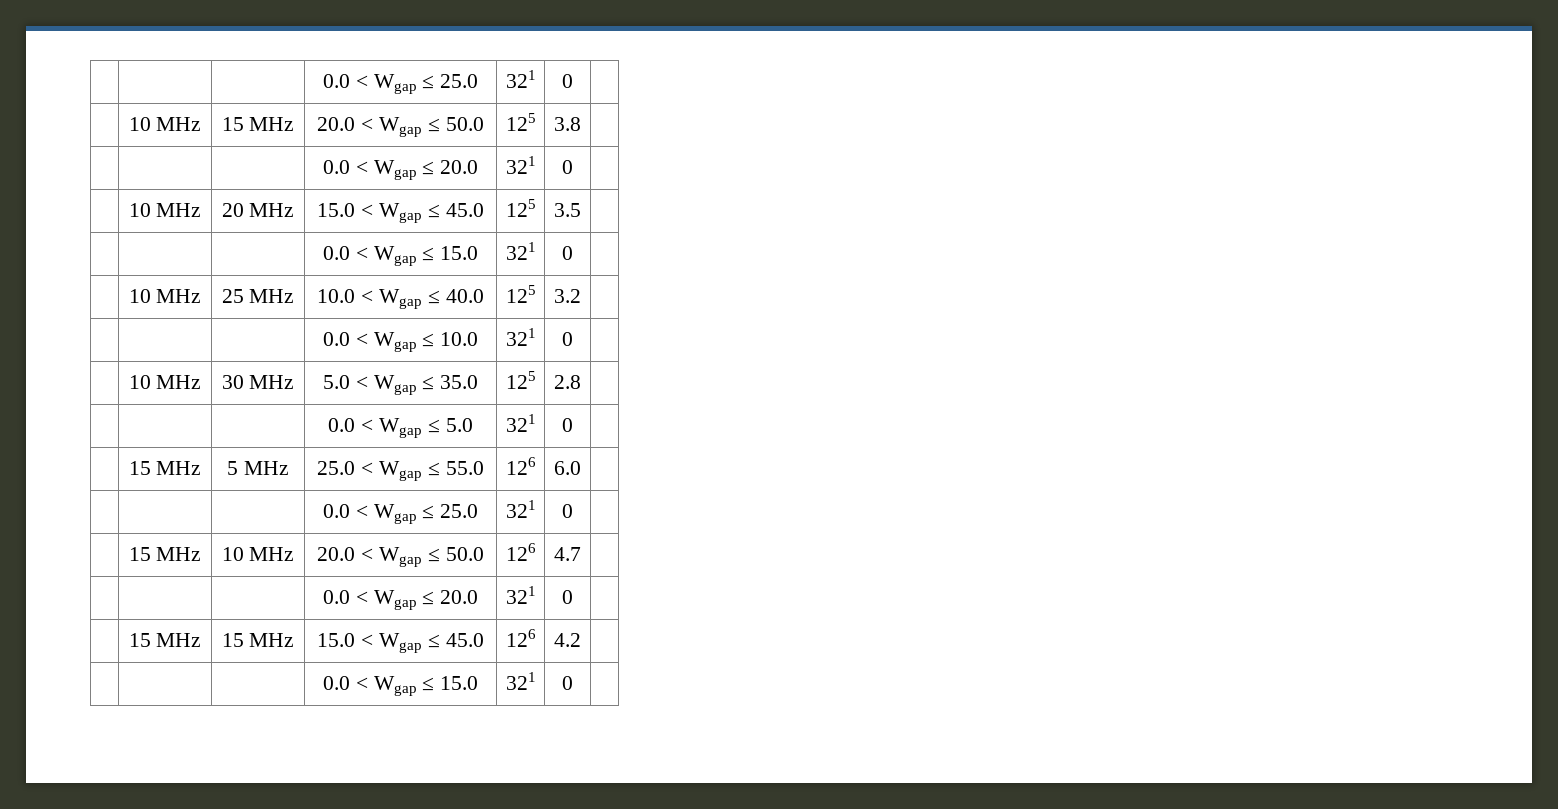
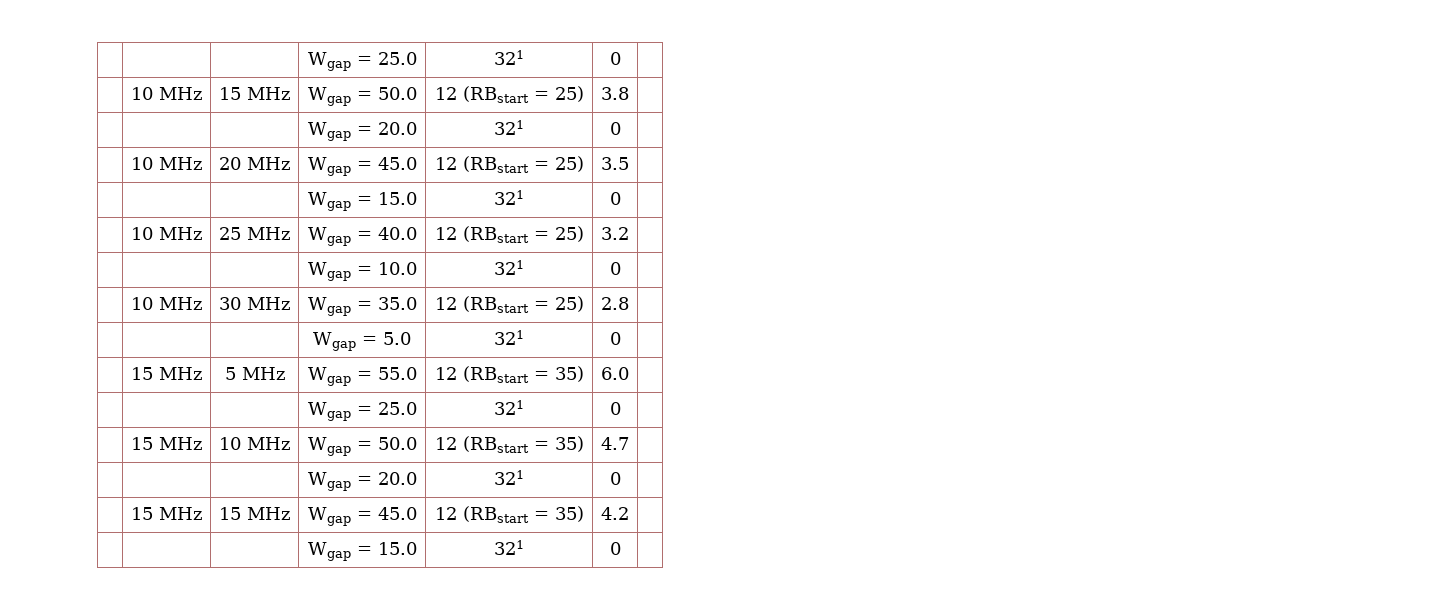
[322,74,435,94] | | | 0.0 < Wgap ≤ -> [307,52,372,71] | | | Wgap =
[317,117,484,137] [505,113,536,131] [554,117,581,131] [322,160,435,180] 20.0 < Wgap ≤ 50.0 | 125 | 3.8 | // | | | 0.0 < Wgap ≤ -> [307,87,417,106] [434,86,584,103] [601,87,629,100] [307,122,372,141] Wgap = 50.0 | 12 (RBstart = 25) | 3.8 | // | | | Wgap =
[317,203,484,223] [505,199,536,217] [554,203,581,217] [322,246,435,266] 15.0 < Wgap ≤ 45.0 | 125 | 3.5 | // | | | 0.0 < Wgap ≤ -> [307,157,417,176] [434,156,584,173] [601,157,629,170] [307,192,372,211] Wgap = 45.0 | 12 (RBstart = 25) | 3.5 | // | | | Wgap =
[317,289,484,309] [505,285,536,303] [554,289,581,303] [322,332,435,352] 10.0 < Wgap ≤ 40.0 | 125 | 3.2 | // | | | 0.0 < Wgap ≤ -> [307,227,417,246] [434,226,584,243] [601,227,629,240] [307,262,372,281] Wgap = 40.0 | 12 (RBstart = 25) | 3.2 | // | | | Wgap =
[322,375,479,395] [505,371,536,389] [554,375,581,389] [328,418,440,438] 5.0 < Wgap ≤ 35.0 | 125 | 2.8 | // | | | 0.0 < Wgap ≤ -> [307,297,417,316] [434,296,584,313] [601,297,629,310] [313,332,377,351] Wgap = 35.0 | 12 (RBstart = 25) | 2.8 | // | | | Wgap =
[317,461,484,481] [505,457,536,475] [554,461,581,475] [322,504,435,524] 25.0 < Wgap ≤ 55.0 | 126 | 6.0 | // | | | 0.0 < Wgap ≤ -> [307,367,417,386] [434,366,584,383] [601,367,629,380] [307,402,372,421] Wgap = 55.0 | 12 (RBstart = 35) | 6.0 | // | | | Wgap =
[317,547,484,567] [505,543,536,561] [554,547,581,561] [322,590,435,610] 20.0 < Wgap ≤ 50.0 | 126 | 4.7 | // | | | 0.0 < Wgap ≤ -> [307,437,417,456] [434,436,584,453] [601,437,629,450] [307,472,372,491] Wgap = 50.0 | 12 (RBstart = 35) | 4.7 | // | | | Wgap =
[317,633,484,653] [505,629,536,647] [554,633,581,647] [322,676,435,696] 15.0 < Wgap ≤ 45.0 | 126 | 4.2 | // | | | 0.0 < Wgap ≤ -> [307,507,417,526] [434,506,584,523] [601,507,629,520] [307,542,372,561] Wgap = 45.0 | 12 (RBstart = 35) | 4.2 | // | | | Wgap =

